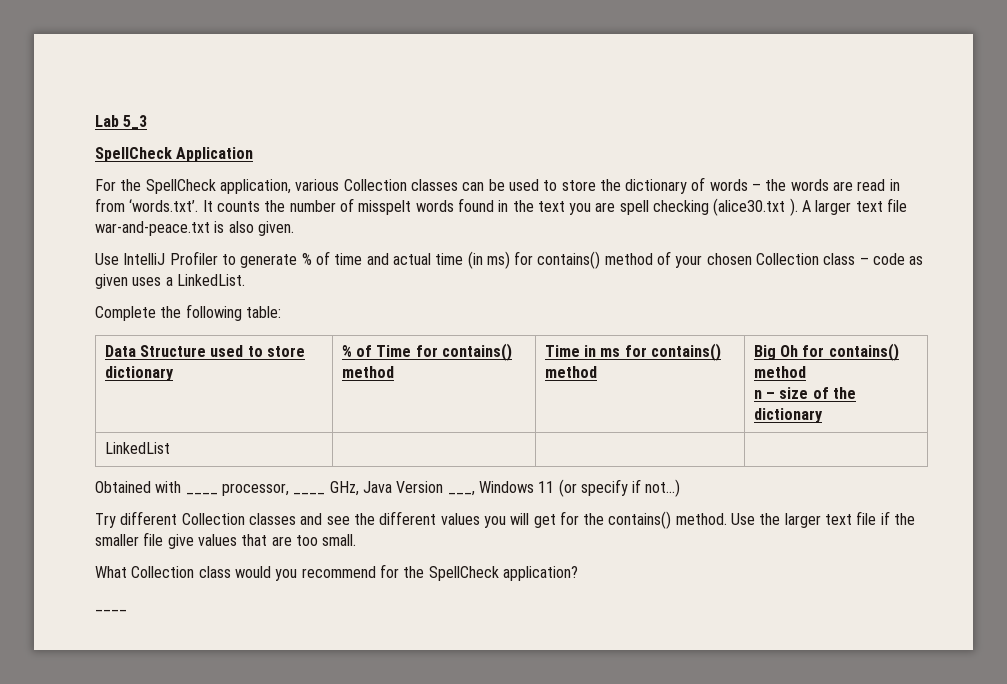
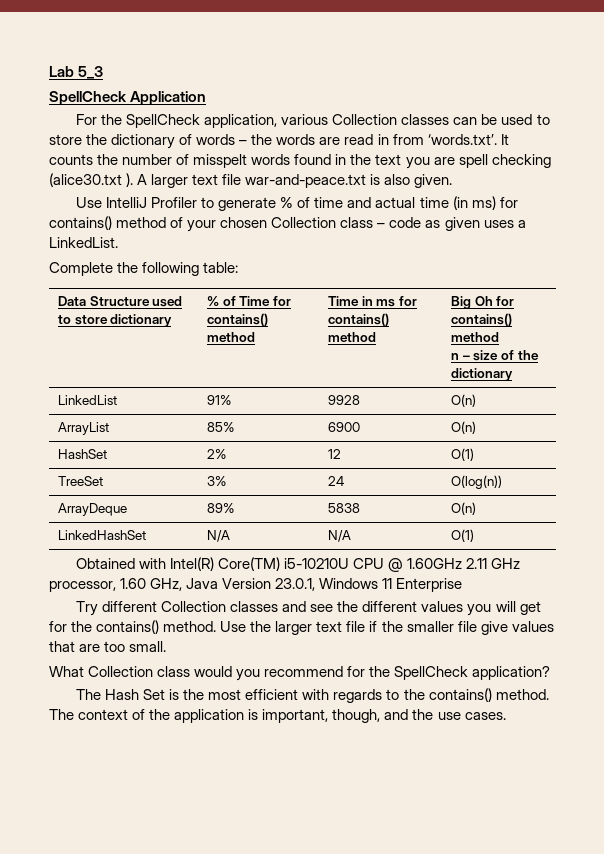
[95,481,326,496] | | // Obtained with ____ processor, ____ -> [207,395,232,405] [328,395,361,405] [451,394,477,407] [58,422,110,435] [207,422,235,432] [328,422,361,432] [451,421,477,434] [58,449,108,459] [207,449,227,459] [328,449,342,459] [451,448,475,461] [58,476,104,486] [207,476,227,486] [328,476,345,486] [451,475,503,489] [58,503,128,516] [207,503,235,513] [328,503,361,513] [451,502,477,515] [58,530,147,540] [207,530,231,542] [328,530,352,542] [451,529,475,542] [76,557,521,572] [49,578,147,592] 91% | 9928 | O(n) // ArrayList | 85% | 6900 | O(n) // HashSet | 2% | 12 | O(1) // TreeSet | 3% | 24 | O(log(n)) // ArrayDeque | 89% | 5838 | O(n) // LinkedHashSet | N/A | N/A | O(1) // Obtained with Intel(R) Core(TM) i5-10210U CPU @ 1.60GHz 2.11 GHz processor, 1.60
[447,491,475,496] ___, -> [275,578,316,591] 23.0.1,
[558,479,681,497] (or specify if not…) -> [396,578,463,592] Enterprise
[95,609,127,612] ____ -> [76,688,549,703] [49,709,506,723] The Hash Set is the most efficient with regards to the contains() method. The context of the application is important, though, and the use cases.

